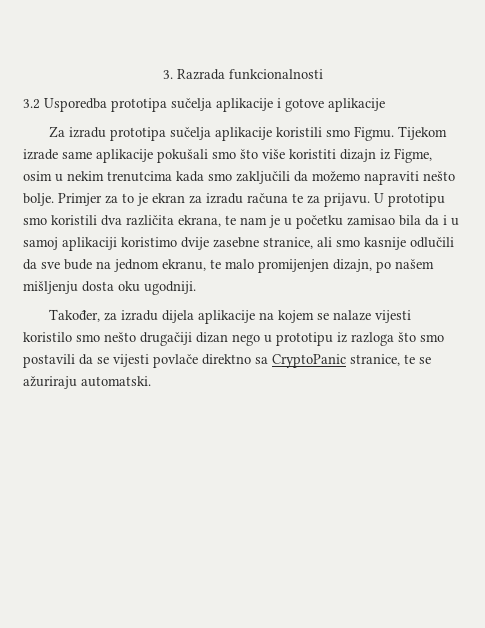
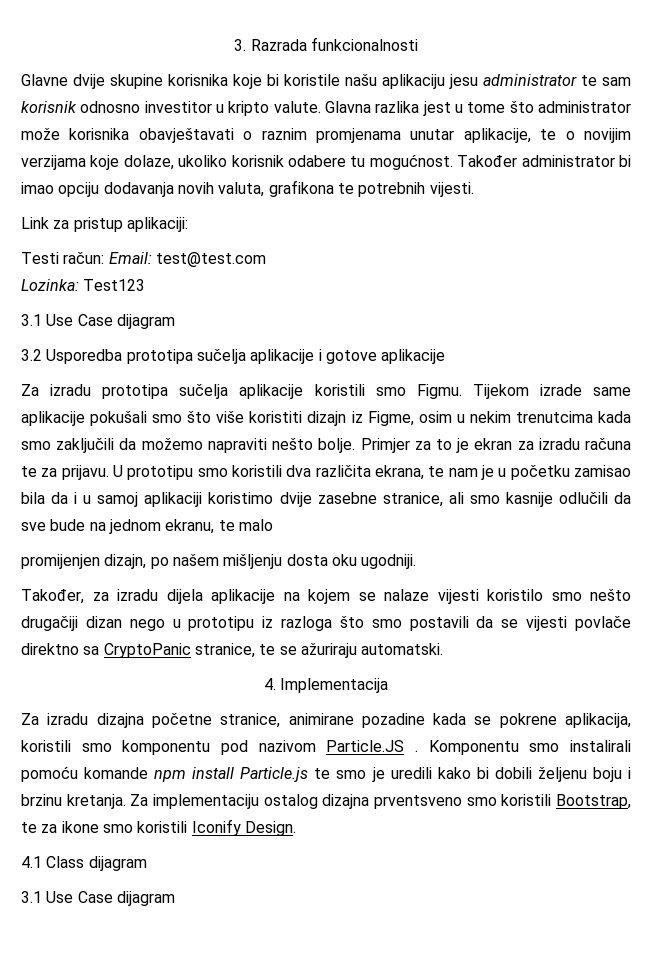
(323, 74) none -> [21,74,631,89] [21,101,631,116] [21,128,632,143] [21,154,632,170] [21,180,474,197] [21,217,188,232] [21,252,266,267] [21,279,146,291] [21,314,175,329] // Glavne dvije skupine korisnika koje bi koristile našu aplikaciju jesu administrator te sam korisnik odnosno investitor u kripto valute. Glavna razlika jest u tome što administrator može korisnika obavještavati o raznim promjenama unutar aplikacije, te o novijim verzijama koje dolaze, ukoliko korisnik odabere tu mogućnost. Također administrator bi imao opciju dodavanja novih valuta, grafikona te potrebnih vijesti. // Link za pristup aplikaciji: // Testi račun: Email: test@test.com // Lozinka: Test123 // 3.1 Use Case dijagram
(254, 264) none -> (273, 525) //
(151, 381) none -> [263,678,389,693] [21,713,631,728] [21,740,631,755] [21,766,631,782] [21,794,631,809] [21,819,296,836] [21,856,147,871] [21,891,175,906] // 4. Implementacija // Za izradu dizajna početne stranice, animirane pozadine kada se pokrene aplikacija, koristili smo komponentu pod nazivom Particle.JS . Komponentu smo instalirali pomoću komande npm install Particle.js te smo je uredili kako bi dobili željenu boju i brzinu kretanja. Za implementaciju ostalog dizajna prventsveno smo koristili Bootstrap, te za ikone smo koristili Iconify Design. // 4.1 Class dijagram // 3.1 Use Case dijagram

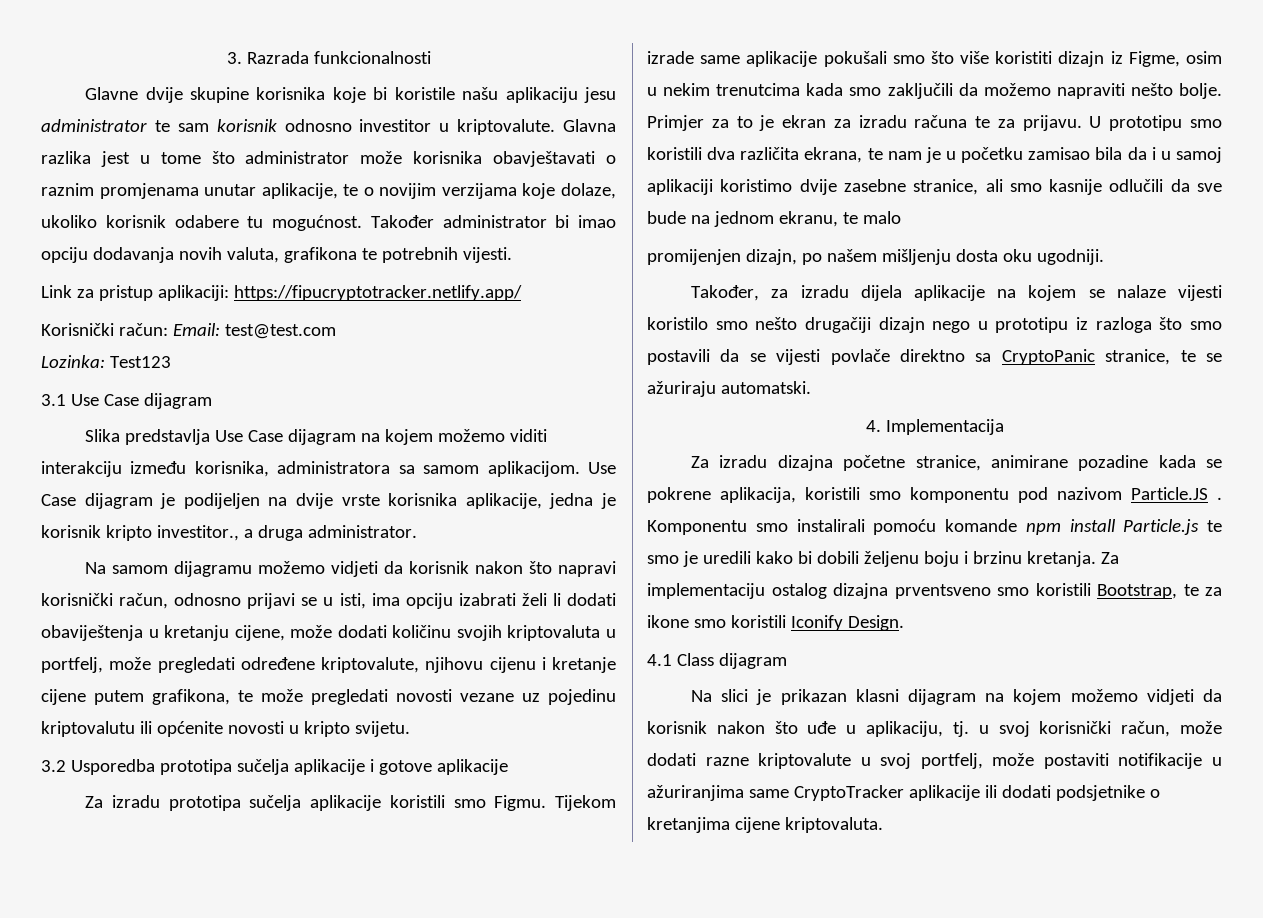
[228,101,321,116] kripto valute. -> [457,119,556,135] kriptovalute.
[21,252,59,264] // Testi -> [233,285,522,301] [41,323,114,336] https://fipucryptotracker.netlify.app/ // Korisnički
(175, 321) none -> [85,429,548,445] [41,461,616,477] [41,493,617,509] [41,525,417,541] [85,561,616,577] [41,593,616,609] [41,625,616,641] [41,657,616,673] [41,689,616,705] [41,721,410,737] // Slika predstavlja Use Case dijagram na kojem možemo viditi interakciju između korisnika, administratora sa samom aplikacijom. Use Case dijagram je podijeljen na dvije vrste korisnika aplikacije, jedna je korisnik kripto investitor., a druga administrator. // Na samom dijagramu možemo vidjeti da korisnik nakon što napravi korisnički račun, odnosno prijavi se u isti, ima opciju izabrati želi li dodati obaviještenja u kretanju cijene, može dodati količinu svojih kriptovaluta u portfelj, može pregledati određene kriptovalute, njihovu cijenu i kretanje cijene putem grafikona, te može pregledati novosti vezane uz pojedinu kriptovalutu ili općenite novosti u kripto svijetu.
[85,616,122,628] dizan -> [878,317,925,333] dizajn
[21,891,175,906] 3.1 Use Case dijagram -> [691,689,1223,705] [647,721,1222,737] [647,753,1222,769] [647,785,1160,801] [647,817,883,833] Na slici je prikazan klasni dijagram na kojem možemo vidjeti da korisnik nakon što uđe u aplikaciju, tj. u svoj korisnički račun, može dodati razne kriptovalute u svoj portfelj, može postaviti notifikacije u ažuriranjima same CryptoTracker aplikacije ili dodati podsjetnike o kretanjima cijene kriptovaluta.

